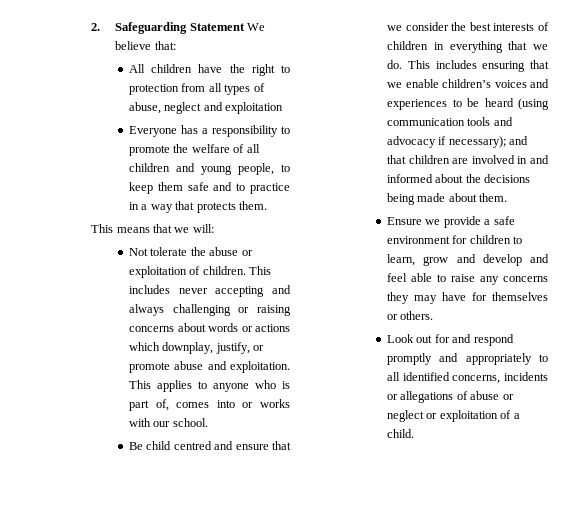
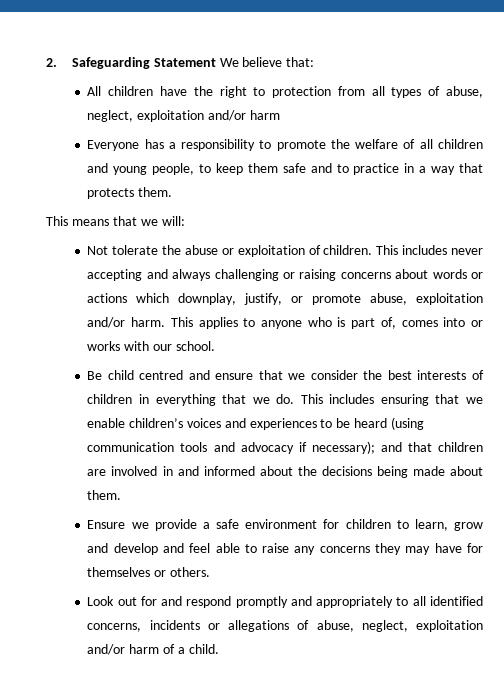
[164,102,284,114] neglect and exploitation -> [87,110,280,122] neglect, exploitation and/or harm
[174,361,290,373] abuse and exploitation. -> [370,293,483,305] [87,317,166,328] abuse, exploitation and/or harm.
[470,391,514,400] [387,410,498,422] abuse or neglect or exploitation -> [316,620,484,632] [87,644,160,655] abuse, neglect, exploitation and/or harm

